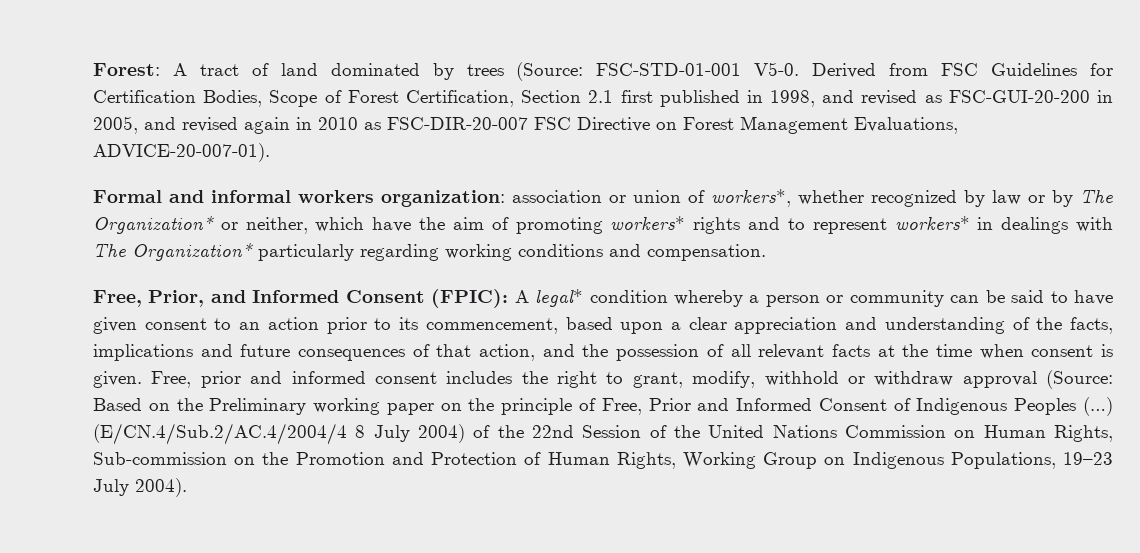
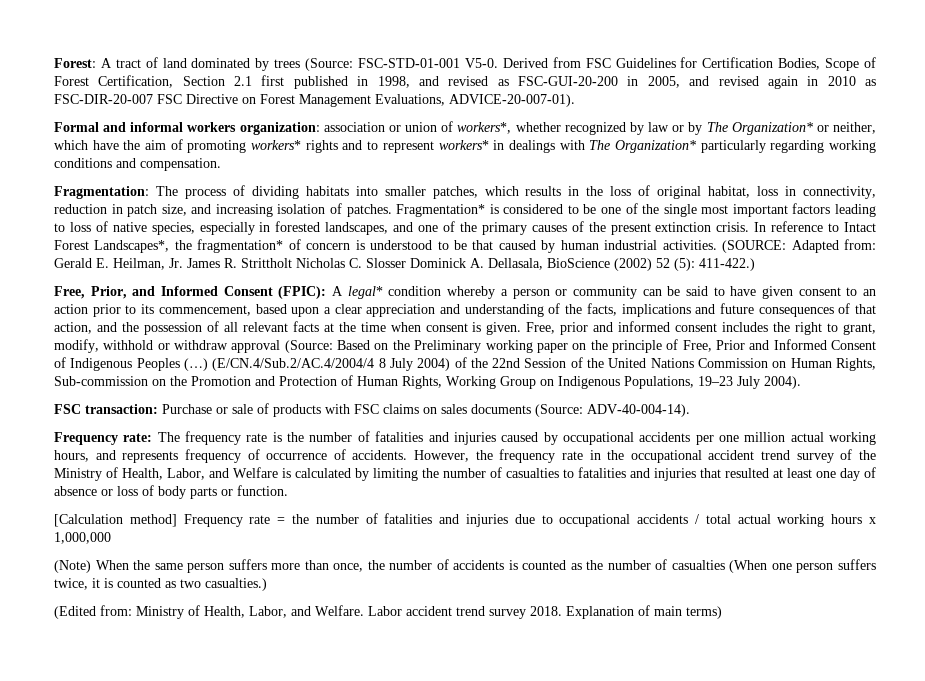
(766, 252) none -> [54,185,876,199] [54,203,876,217] [54,221,877,235] [54,239,877,253] [54,258,755,271] // Fragmentation: The process of dividing habitats into smaller patches, which results in the loss of original habitat, loss in connectivity, reduction in patch size, and increasing isolation of patches. Fragmentation* is considered to be one of the single most important factors leading to loss of native species, especially in forested landscapes, and one of the primary causes of the present extinction crisis. In reference to Intact Forest Landscapes*, the fragmentation* of concern is understood to be that caused by human industrial activities. (SOURCE: Adapted from: Gerald E. Heilman, Jr. James R. Strittholt Nicholas C. Slosser Dominick A. Dellasala, BioScience (2002) 52 (5): 411-422.)
(187, 487) none -> [54,403,690,417] [54,431,877,445] [54,449,877,463] [54,467,876,481] [54,485,288,499] [54,513,876,527] [54,532,111,544] [54,559,876,573] [54,578,267,591] [54,605,722,619] // FSC transaction: Purchase or sale of products with FSC claims on sales documents (Source: ADV-40-004-14). // Frequency rate: The frequency rate is the number of fatalities and injuries caused by occupational accidents per one million actual working hours, and represents frequency of occurrence of accidents. However, the frequency rate in the occupational accident trend survey of the Ministry of Health, Labor, and Welfare is calculated by limiting the number of casualties to fatalities and injuries that resulted at least one day of absence or loss of body parts or function. // [Calculation method] Frequency rate = the number of fatalities and injuries due to occupational accidents / total actual working hours x 1,000,000 // (Note) When the same person suffers more than once, the number of accidents is counted as the number of casualties (When one person suffers twice, it is counted as two casualties.) // (Edited from: Ministry of Health, Labor, and Welfare. Labor accident trend survey 2018. Explanation of main terms)

